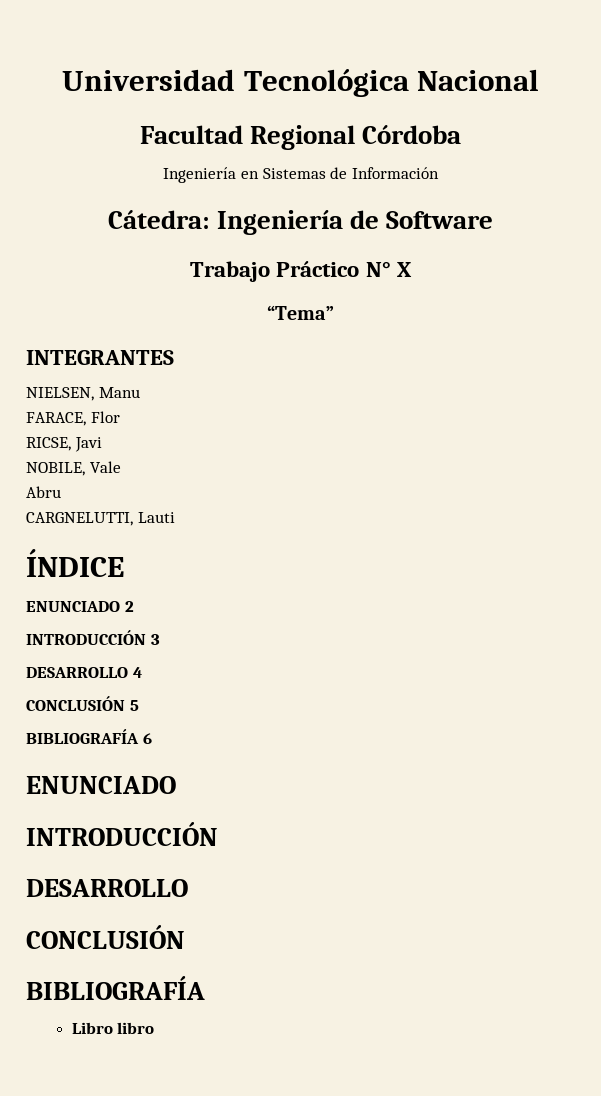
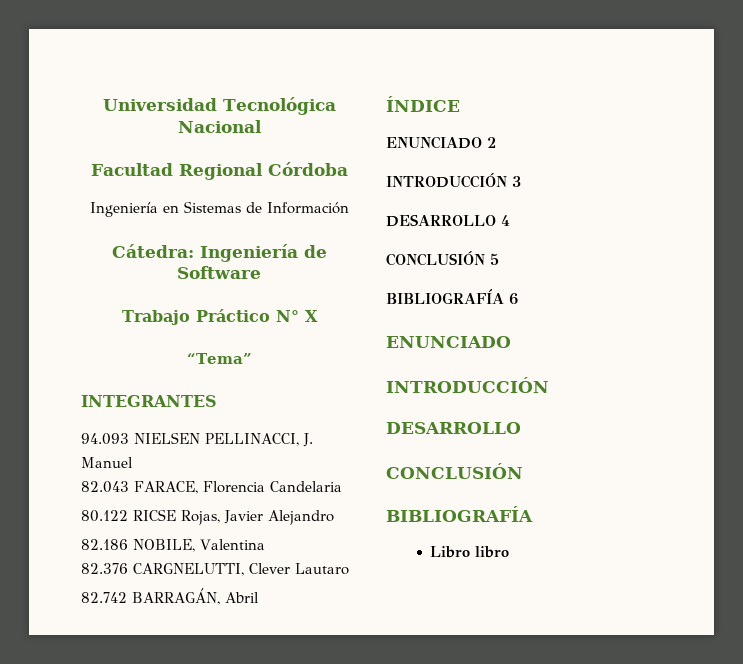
[26,387,140,401] [26,411,120,426] [26,437,102,452] [26,461,121,476] [26,486,61,498] [26,512,175,526] NIELSEN, Manu // FARACE, Flor // RICSE, Javi // NOBILE, Vale // Abru // CARGNELUTTI, Lauti -> [81,432,313,447] [81,457,133,468] [81,481,342,494] [81,509,334,525] [81,539,265,552] [81,563,349,576] [81,588,259,605] 94.093 NIELSEN PELLINACCI, J. Manuel // 82.043 FARACE, Florencia Candelaria // 80.122 RICSE Rojas, Javier Alejandro // 82.186 NOBILE, Valentina // 82.376 CARGNELUTTI, Clever Lautaro // 82.742 BARRAGÁN, Abril

